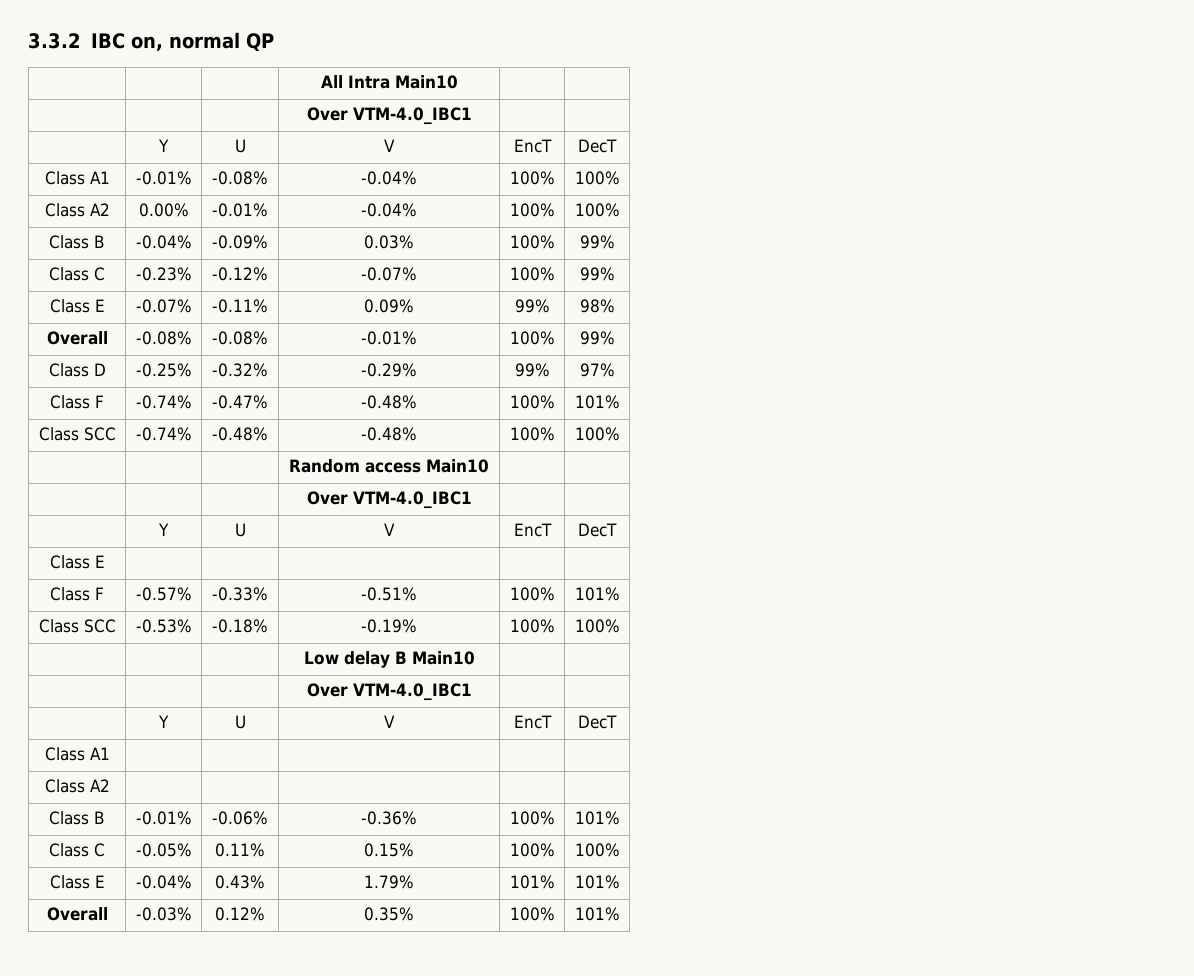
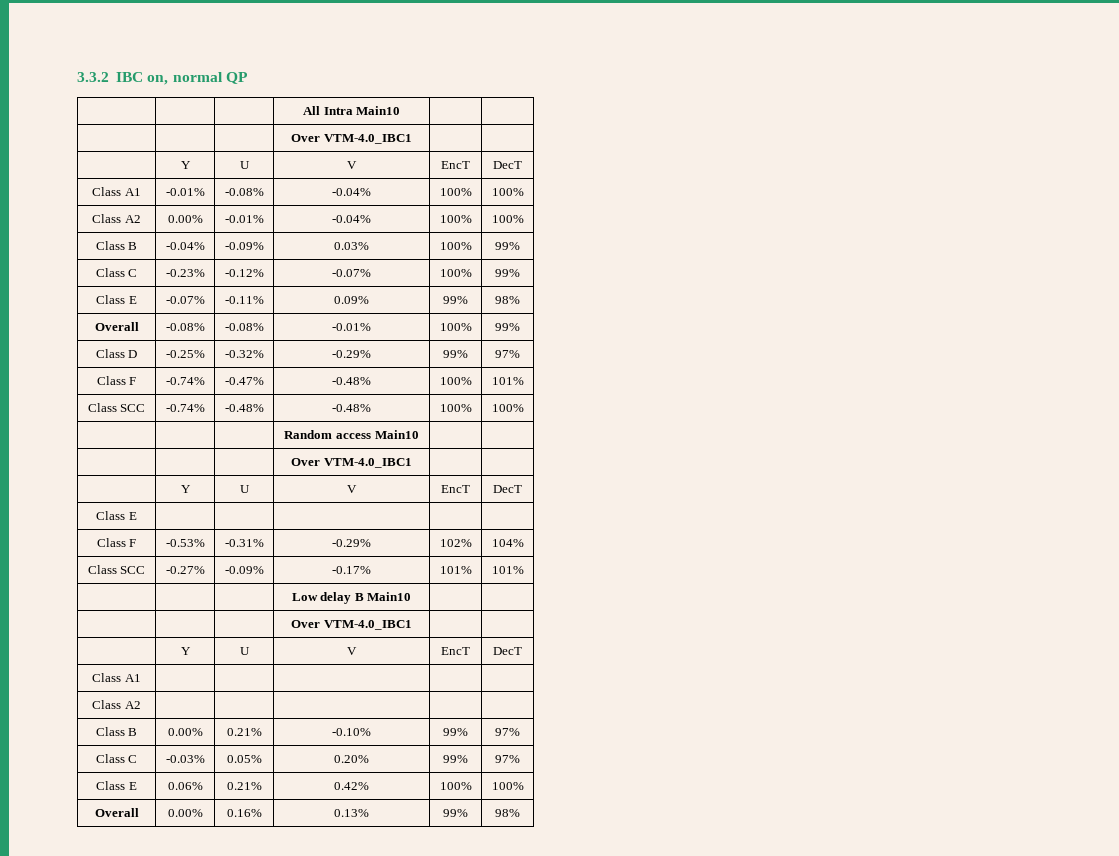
[135,587,192,601] [212,587,268,601] [361,587,417,601] [509,587,555,601] [574,587,620,601] [38,619,116,633] [135,619,192,633] [212,619,268,633] [361,619,417,633] [509,619,555,633] [574,619,620,633] -0.57% | -0.33% | -0.51% | 100% | 101% // Class SCC | -0.53% | -0.18% | -0.19% | 100% | 100% -> [165,539,205,547] [224,539,264,547] [332,539,371,547] [439,539,472,547] [491,539,524,547] [87,565,146,574] [165,566,205,574] [224,566,264,574] [332,566,371,574] [439,566,472,574] [491,566,524,574] -0.53% | -0.31% | -0.29% | 102% | 104% // Class SCC | -0.27% | -0.09% | -0.17% | 101% | 101%
[135,811,192,825] [212,811,268,825] [361,811,417,825] [509,811,555,825] [574,811,620,825] [49,843,105,857] [135,843,192,857] [215,843,265,857] [364,843,414,857] [509,843,555,857] [574,843,620,857] [49,875,105,889] [135,875,192,889] [215,875,265,889] [364,875,414,889] [509,875,555,889] [574,875,620,889] [46,907,108,921] [135,907,192,921] [215,907,265,921] [364,907,414,921] [509,907,555,921] [574,907,620,921] -0.01% | -0.06% | -0.36% | 100% | 101% // Class C | -0.05% | 0.11% | 0.15% | 100% | 100% // Class E | -0.04% | 0.43% | 1.79% | 101% | 101% // Overall | -0.03% | 0.12% | 0.35% | 100% | 101% -> [167,728,203,736] [226,728,262,736] [332,728,371,736] [443,728,468,736] [495,728,520,736] [95,754,138,763] [165,755,205,763] [226,755,262,763] [334,755,369,763] [443,755,468,763] [495,755,520,763] [96,781,137,790] [167,782,203,790] [226,782,262,790] [334,782,369,790] [439,782,472,790] [491,782,524,790] [94,808,139,817] [167,809,203,817] [226,809,262,817] [334,809,369,817] [443,809,468,817] [495,809,520,817] 0.00% | 0.21% | -0.10% | 99% | 97% // Class C | -0.03% | 0.05% | 0.20% | 99% | 97% // Class E | 0.06% | 0.21% | 0.42% | 100% | 100% // Overall | 0.00% | 0.16% | 0.13% | 99% | 98%

